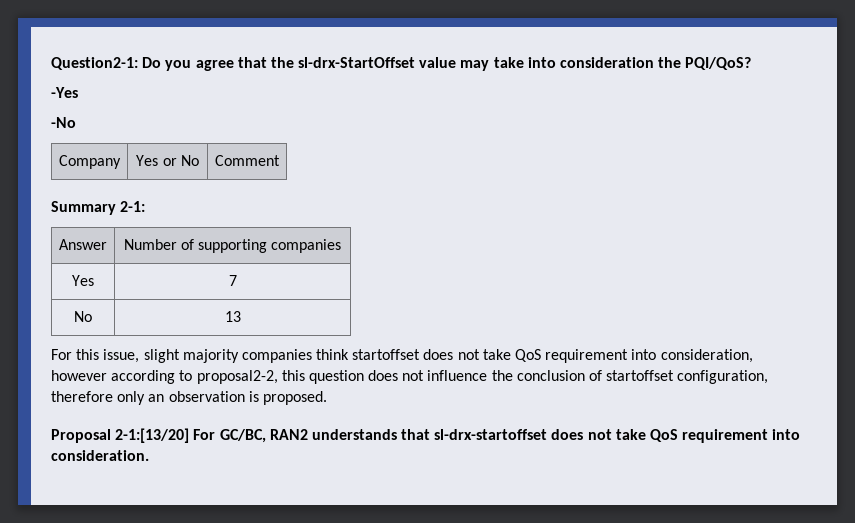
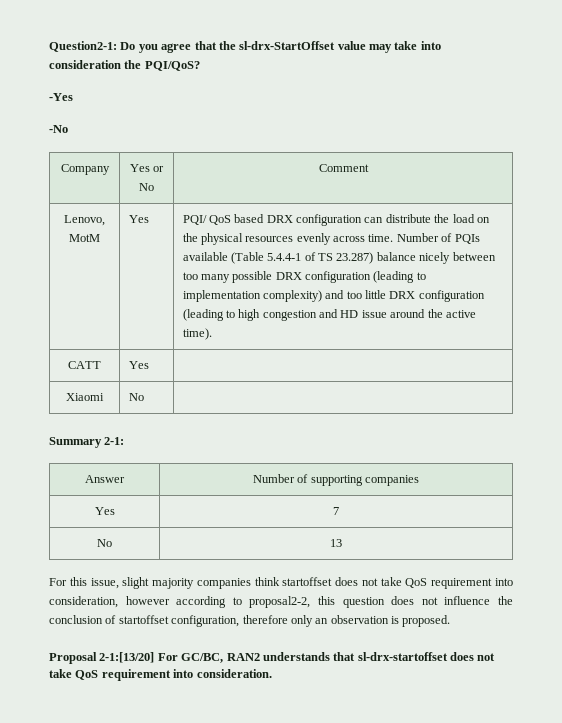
(280, 160) none -> [64,215,105,226] [69,234,100,242] [128,215,149,223] [182,214,490,226] [182,233,480,245] [182,252,496,264] [182,271,426,283] [182,290,485,302] [182,309,476,321] [182,328,212,340] [68,361,101,369] [128,361,149,369] [66,393,104,401] [128,393,144,401] // Lenovo, MotM | Yes | PQI/ QoS based DRX configuration can distribute the load on the physical resources evenly across time. Number of PQIs available (Table 5.4.4-1 of TS 23.287) balance nicely between too many possible DRX configuration (leading to implementation complexity) and too little DRX configuration (leading to high congestion and HD issue around the active time). // CATT | Yes | // Xiaomi | No |

